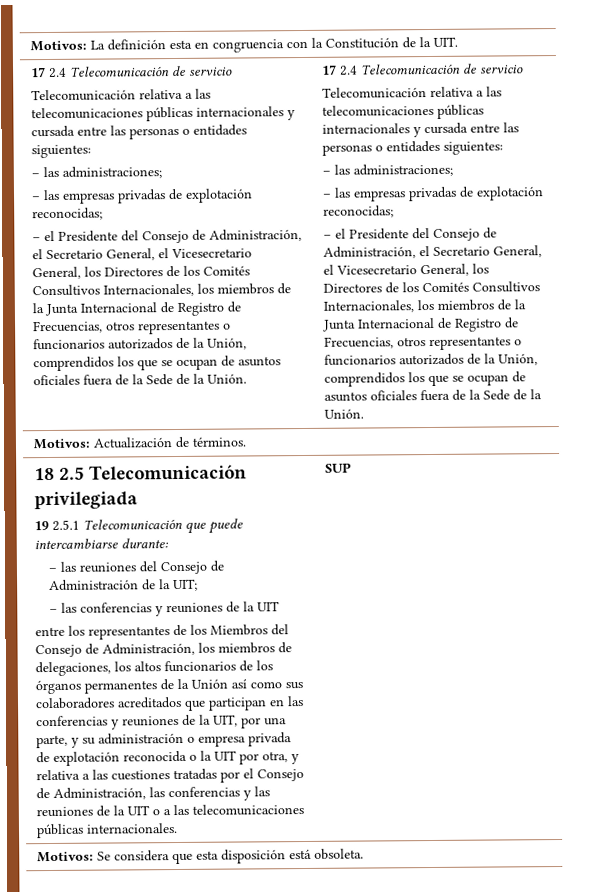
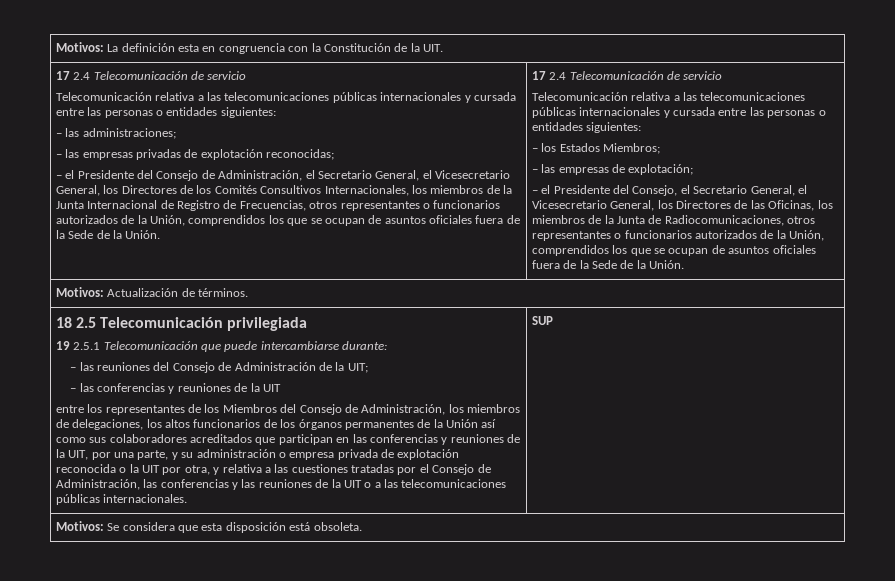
[333,163,453,177] [322,186,544,202] [322,205,394,218] [322,227,497,241] [322,245,542,259] [322,263,489,277] [322,281,540,294] [322,299,526,313] [322,317,519,332] [323,336,394,349] las administraciones; // – las empresas privadas de explotación reconocidas; // – el Presidente del Consejo de Administración, el Secretario General, el Vicesecretario General, los Directores de los Comités Consultivos Internacionales, los miembros de la Junta Internacional de Registro de Frecuencias, -> [541,143,661,154] [531,164,694,175] [531,185,807,196] [531,200,833,211] [531,215,784,226] los Estados Miembros; // – las empresas de explotación; // – el Presidente del Consejo, el Secretario General, el Vicesecretario General, los Directores de las Oficinas, los miembros de la Junta de Radiocomunicaciones,

